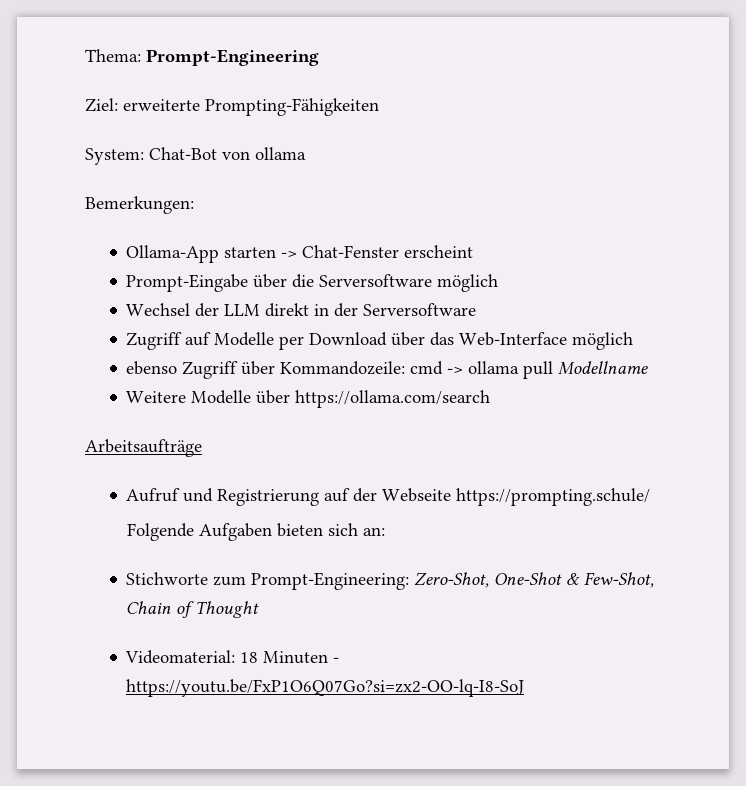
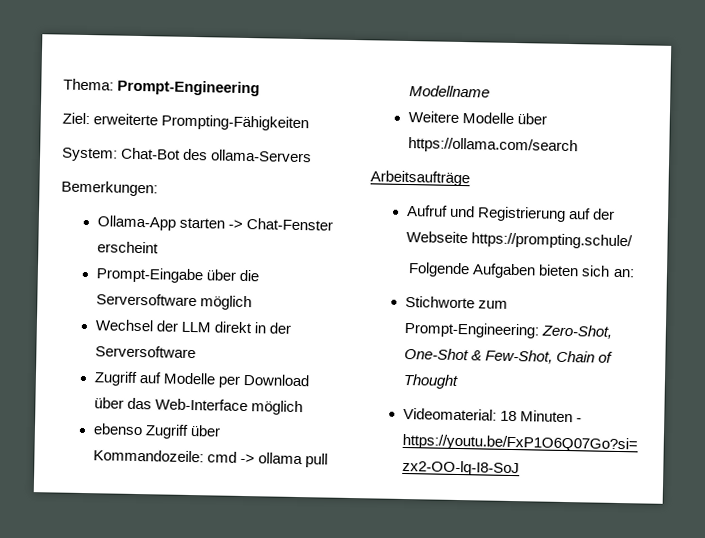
[222,147,306,160] von ollama -> [183,148,313,163] des ollama-Servers

